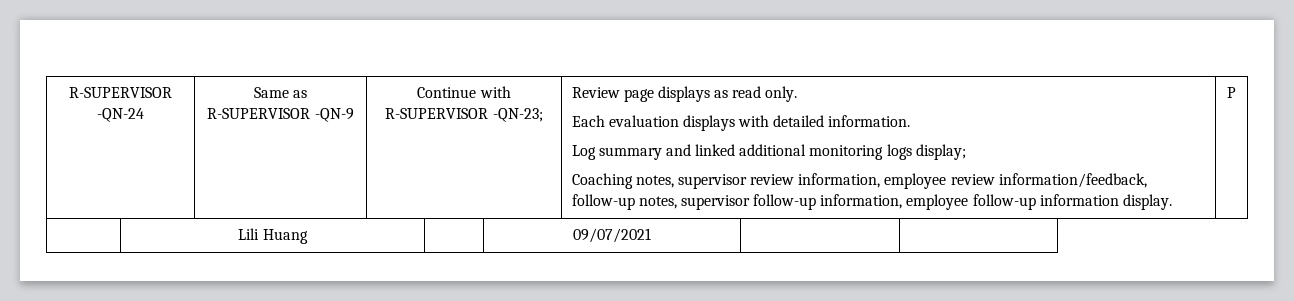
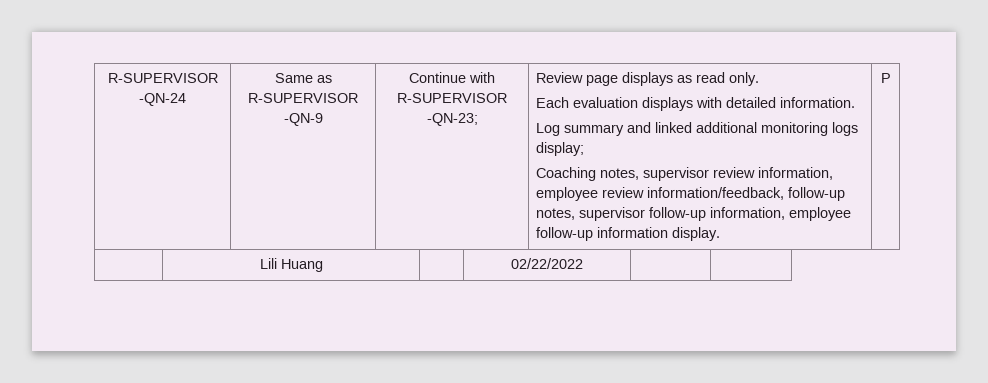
[573,228,651,243] 09/07/2021 -> [510,258,583,269] 02/22/2022

